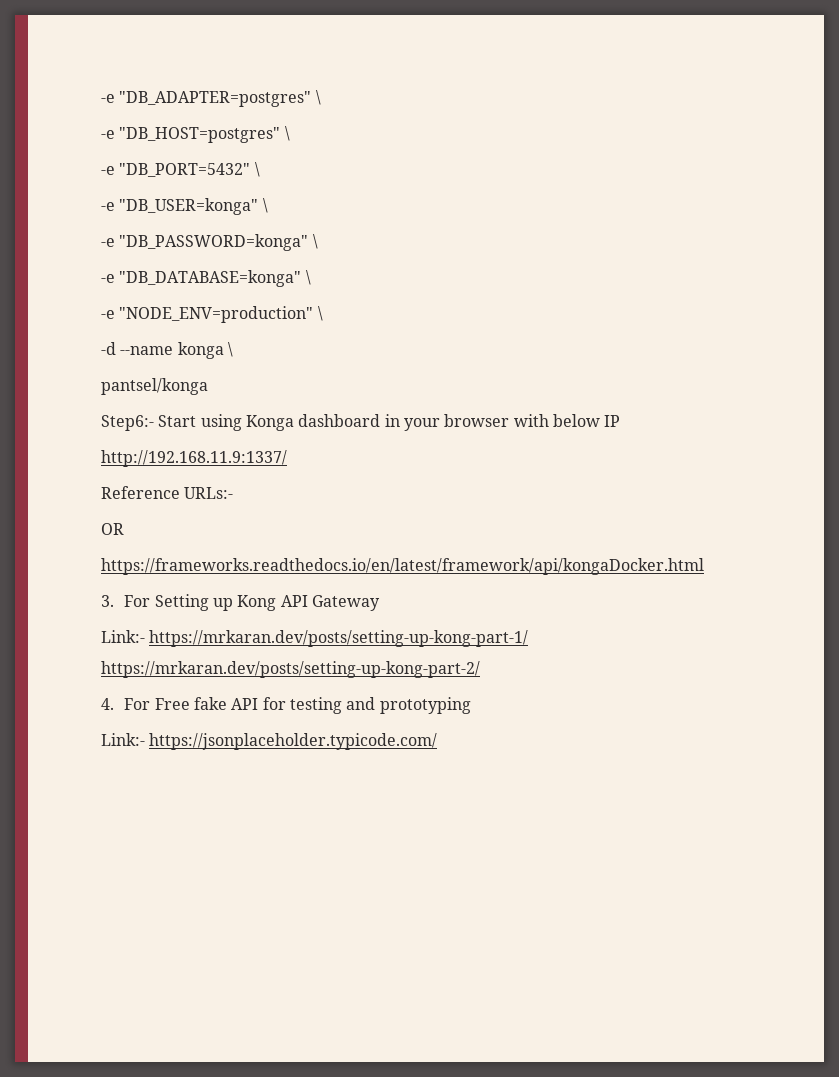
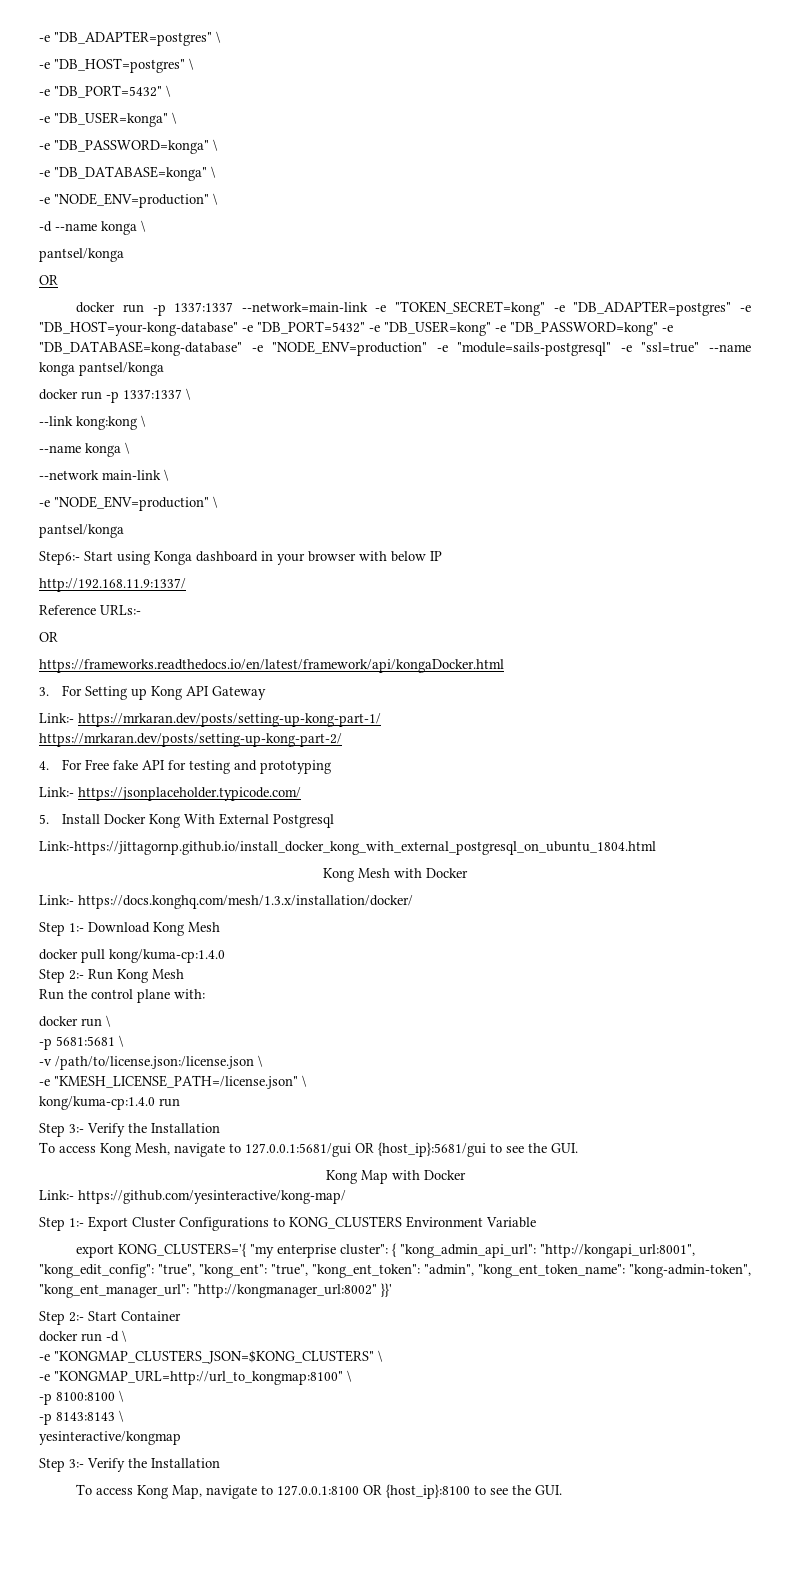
(208, 386) none -> [39,275,58,285] [76,301,752,316] [39,321,673,336] [39,341,751,356] [39,362,164,376] [39,388,191,403] [39,415,146,430] [39,442,130,457] [39,469,169,481] [39,496,218,511] [39,524,124,538] // OR // docker run -p 1337:1337 --network=main-link -e "TOKEN_SECRET=kong" -e "DB_ADAPTER=postgres" -e "DB_HOST=your-kong-database" -e "DB_PORT=5432" -e "DB_USER=kong" -e "DB_PASSWORD=kong" -e "DB_DATABASE=kong-database" -e "NODE_ENV=production" -e "module=sails-postgresql" -e "ssl=true" --name konga pantsel/konga // docker run -p 1337:1337 \ // --link kong:kong \ // --name konga \ // --network main-link \ // -e "NODE_ENV=production" \ // pantsel/konga
(438, 741) none -> [39,813,335,828] [39,841,656,855] [323,868,468,882] [39,895,413,909] [39,922,220,936] [39,949,225,963] [39,969,184,983] [39,989,205,1003] [39,1015,111,1027] [39,1035,124,1050] [39,1055,263,1070] [39,1075,307,1089] [39,1096,180,1110] [39,1123,220,1137] [39,1142,578,1157] [325,1170,466,1184] [39,1190,346,1204] [39,1216,536,1231] [76,1243,696,1258] [39,1264,751,1278] [39,1283,392,1298] [39,1311,181,1325] [39,1330,127,1342] [39,1350,383,1364] [39,1370,352,1385] [39,1390,124,1405] [39,1410,124,1425] [39,1431,181,1445] [39,1458,220,1472] [76,1484,563,1499] // 5. Install Docker Kong With External Postgresql // Link:-https://jittagornp.github.io/install_docker_kong_with_external_postgresql_on_ubuntu_1804.html // Kong Mesh with Docker // Link:- https://docs.konghq.com/mesh/1.3.x/installation/docker/ // Step 1:- Download Kong Mesh // docker pull kong/kuma-cp:1.4.0 // Step 2:- Run Kong Mesh // Run the control plane with: // docker run \ // -p 5681:5681 \ // -v /path/to/license.json:/license.json \ // -e "KMESH_LICENSE_PATH=/license.json" \ // kong/kuma-cp:1.4.0 run // Step 3:- Verify the Installation // To access Kong Mesh, navigate to 127.0.0.1:5681/gui OR {host_ip}:5681/gui to see the GUI. // Kong Map with Docker // Link:- https://github.com/yesinteractive/kong-map/ // Step 1:- Export Cluster Configurations to KONG_CLUSTERS Environment Variable // export KONG_CLUSTERS='{ "my enterprise cluster": { "kong_admin_api_url": "http://kongapi_url:8001", "kong_edit_config": "true", "kong_ent": "true", "kong_ent_token": "admin", "kong_ent_token_name": "kong-admin-token", "kong_ent_manager_url": "http://kongmanager_url:8002" }}' // Step 2:- Start Container // docker run -d \ // -e "KONGMAP_CLUSTERS_JSON=$KONG_CLUSTERS" \ // -e "KONGMAP_URL=http://url_to_kongmap:8100" \ // -p 8100:8100 \ // -p 8143:8143 \ // yesinteractive/kongmap // Step 3:- Verify the Installation // To access Kong Map, navigate to 127.0.0.1:8100 OR {host_ip}:8100 to see the GUI.

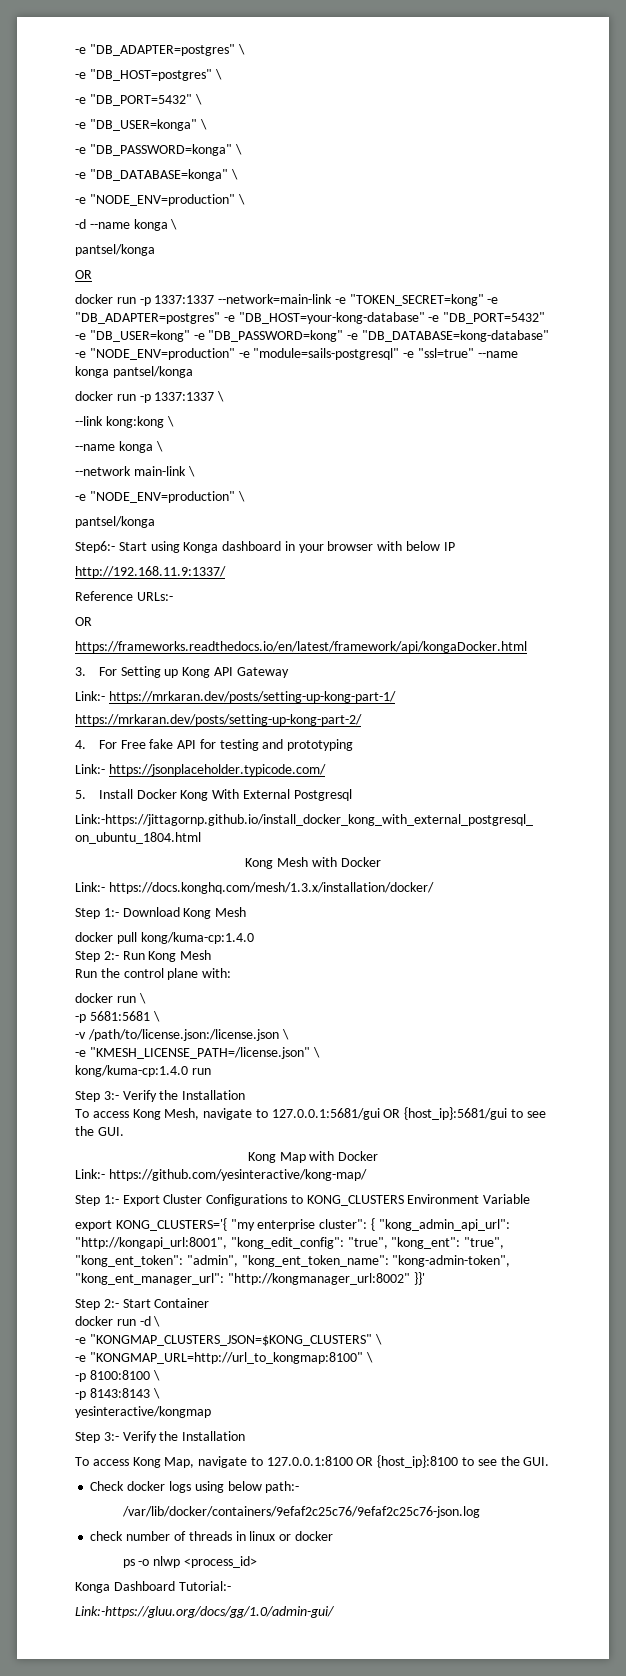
(563, 1490) none -> [90,1481,300,1493] [121,1506,480,1518] [90,1531,333,1541] [122,1556,257,1568] [75,1581,231,1593] [75,1606,335,1618] // Check docker logs using below path:- // /var/lib/docker/containers/9efaf2c25c76/9efaf2c25c76-json.log // check number of threads in linux or docker // ps -o nlwp <process_id> // Konga Dashboard Tutorial:- // Link:-https://gluu.org/docs/gg/1.0/admin-gui/

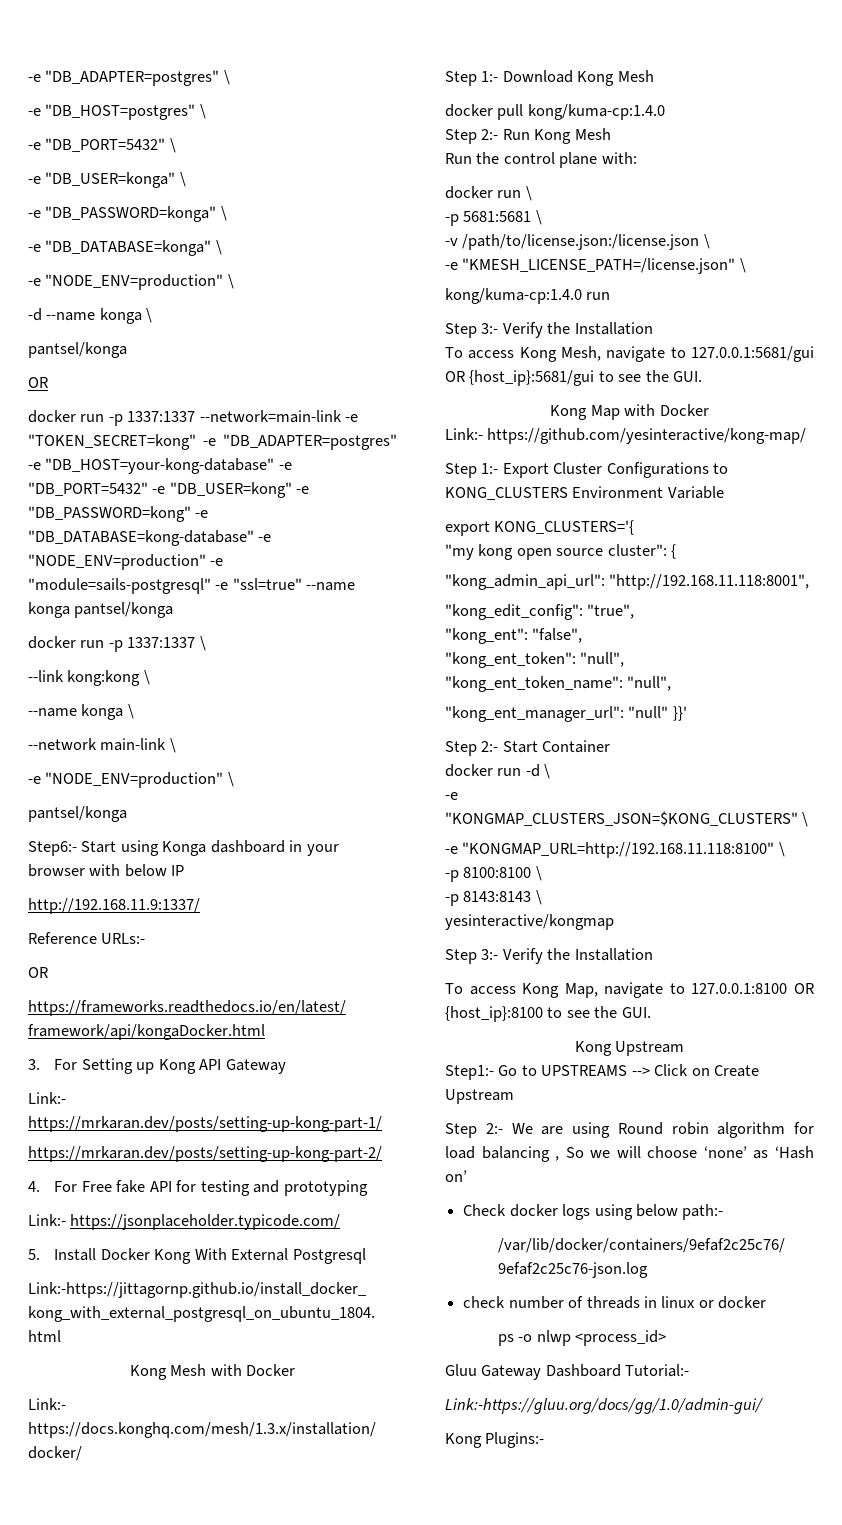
[230,1219,316,1231] "my enterprise -> [445,544,604,560] // "my kong open source
[378,1219,510,1231] [75,1237,227,1249] "kong_admin_api_url": "http://kongapi_url:8001", -> [445,574,810,590] // "kong_admin_api_url": "http://192.168.11.118:8001", //
[391,1237,505,1249] [75,1255,511,1267] [75,1273,410,1285] "kong_ent": "true", "kong_ent_token": "admin", "kong_ent_token_name": "kong-admin-token", "kong_ent_manager_url": "http://kongmanager_url:8002" -> [445,628,583,644] [445,652,625,668] [445,676,672,692] [445,706,669,722] // "kong_ent": "false", // "kong_ent_token": "null", // "kong_ent_token_name": "null", // "kong_ent_manager_url": "null"
[89,1352,363,1364] "KONGMAP_URL=http://url_to_kongmap:8100" -> [462,842,775,858] "KONGMAP_URL=http://192.168.11.118:8100"
(550, 1461) none -> [574,1041,685,1056] [445,1064,760,1080] [445,1089,514,1104] [445,1122,814,1138] [445,1146,814,1162] [445,1170,467,1182] // Kong Upstream // Step1:- Go to UPSTREAMS --> Click on Create Upstream // Step 2:- We are using Round robin algorithm for load balancing , So we will choose ‘none’ as ‘Hash on’
[75,1582,110,1593] Konga -> [445,1364,542,1380] Gluu Gateway
(335, 1612) none -> [445,1432,545,1448] // Kong Plugins:-

